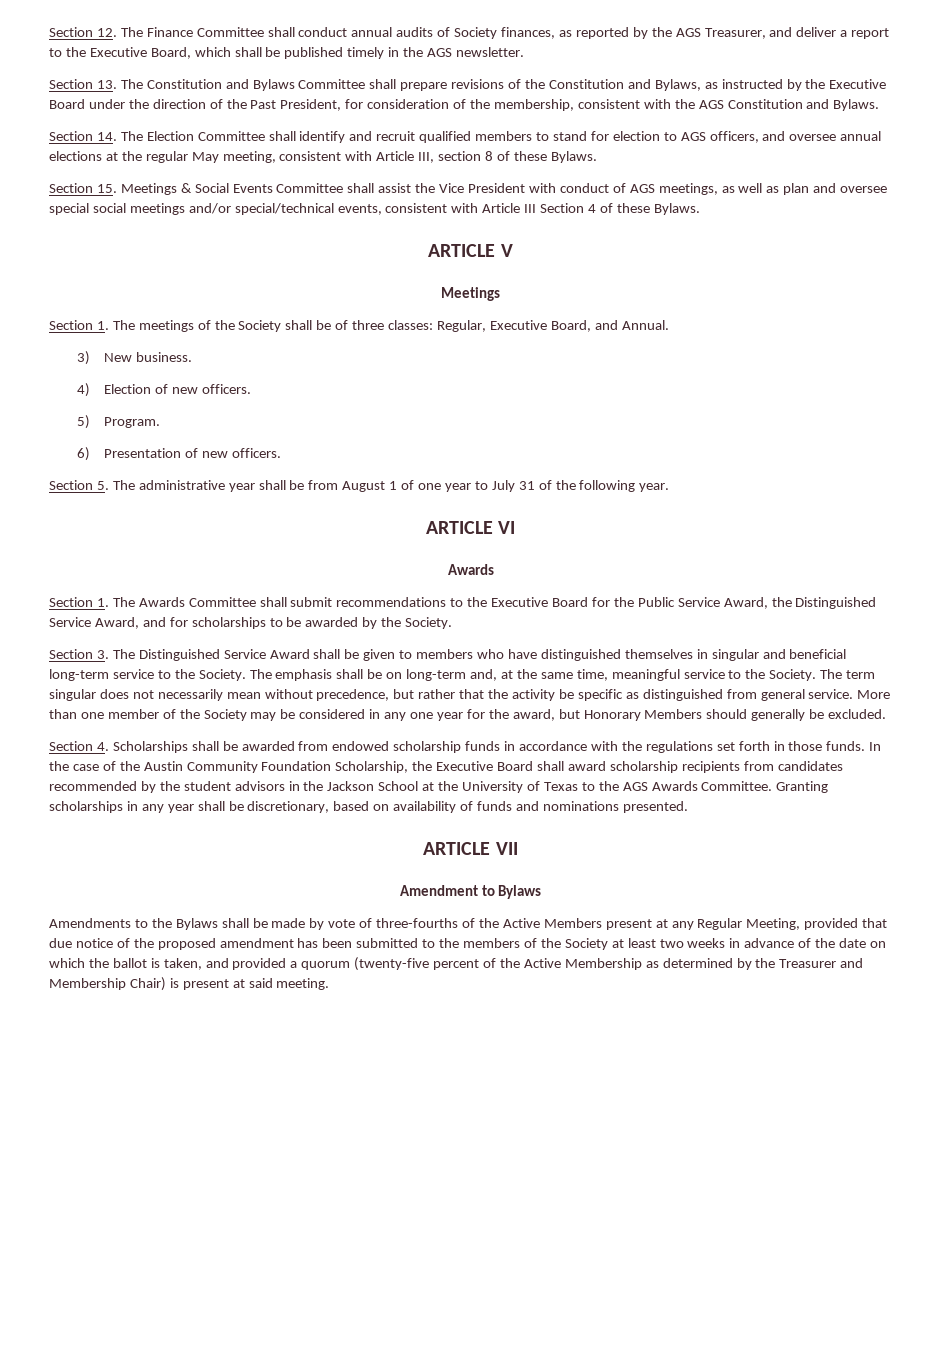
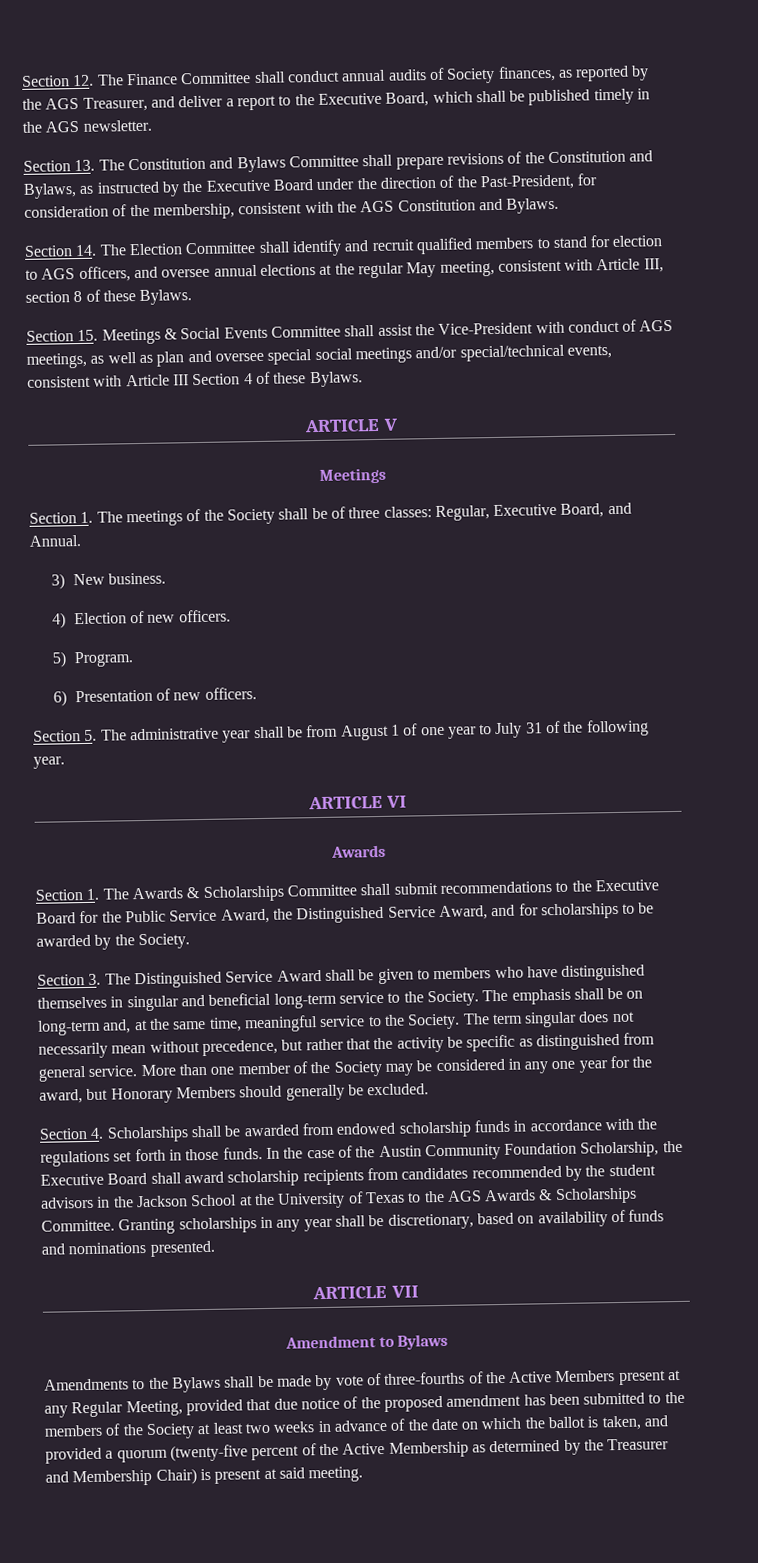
[250,99,342,111] Past President, -> [479,174,574,191] Past-President,
[439,183,526,193] Vice President -> [438,322,534,335] Vice-President
(185, 602) none -> [186,885,285,902] & Scholarships
(698, 786) none -> [538,1187,637,1205] & Scholarships

